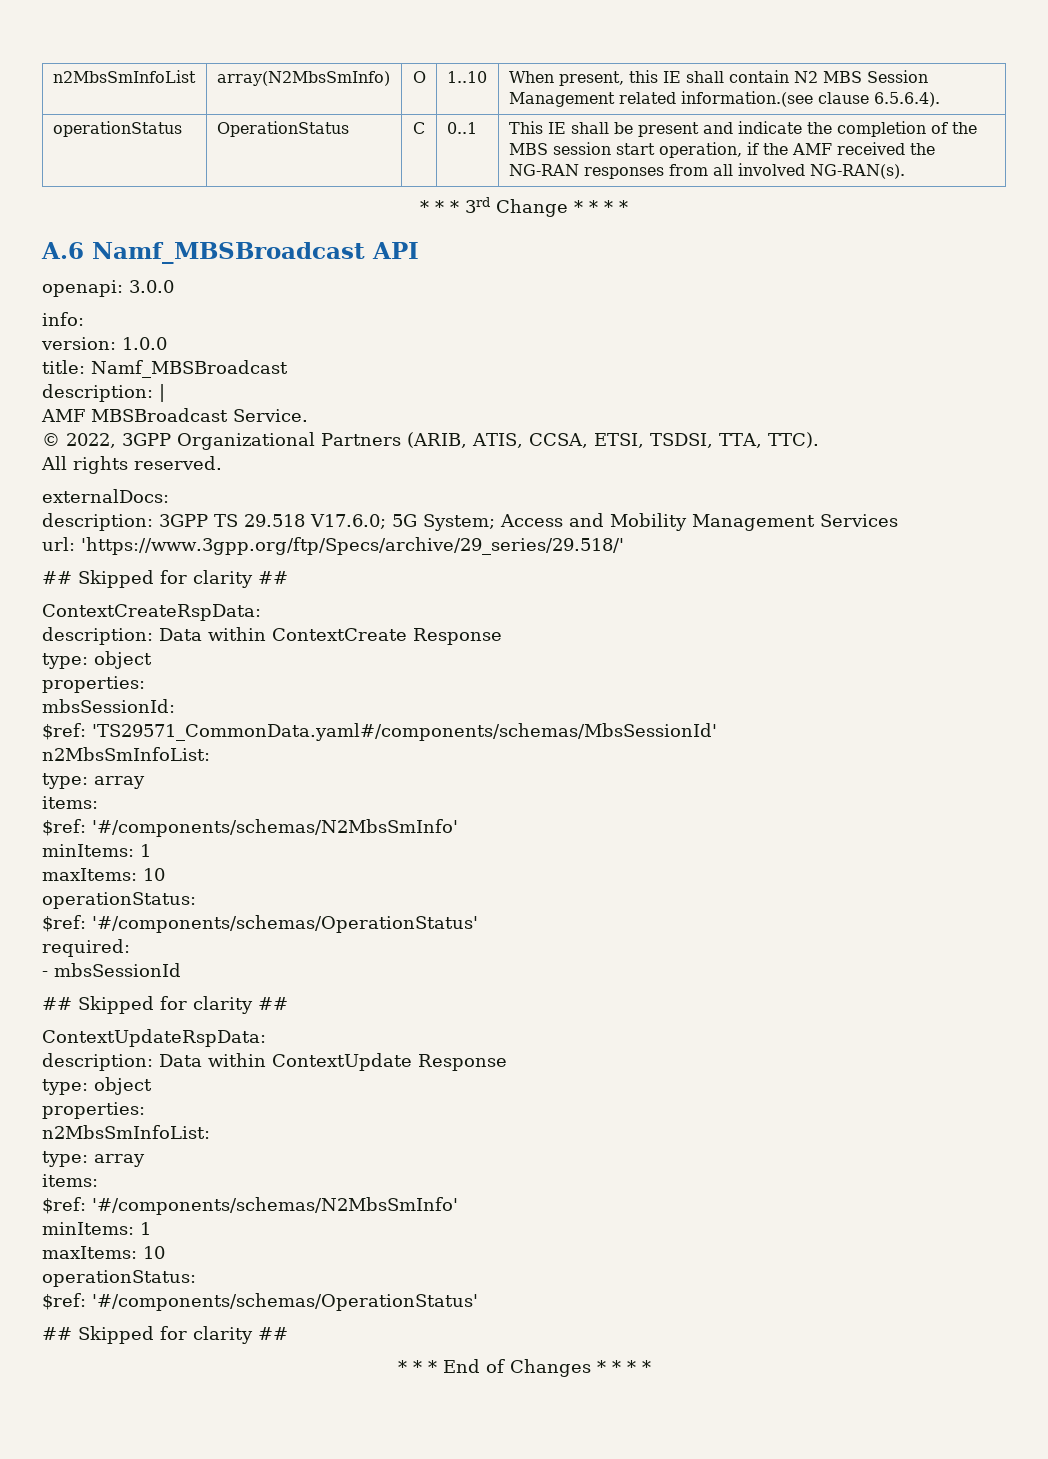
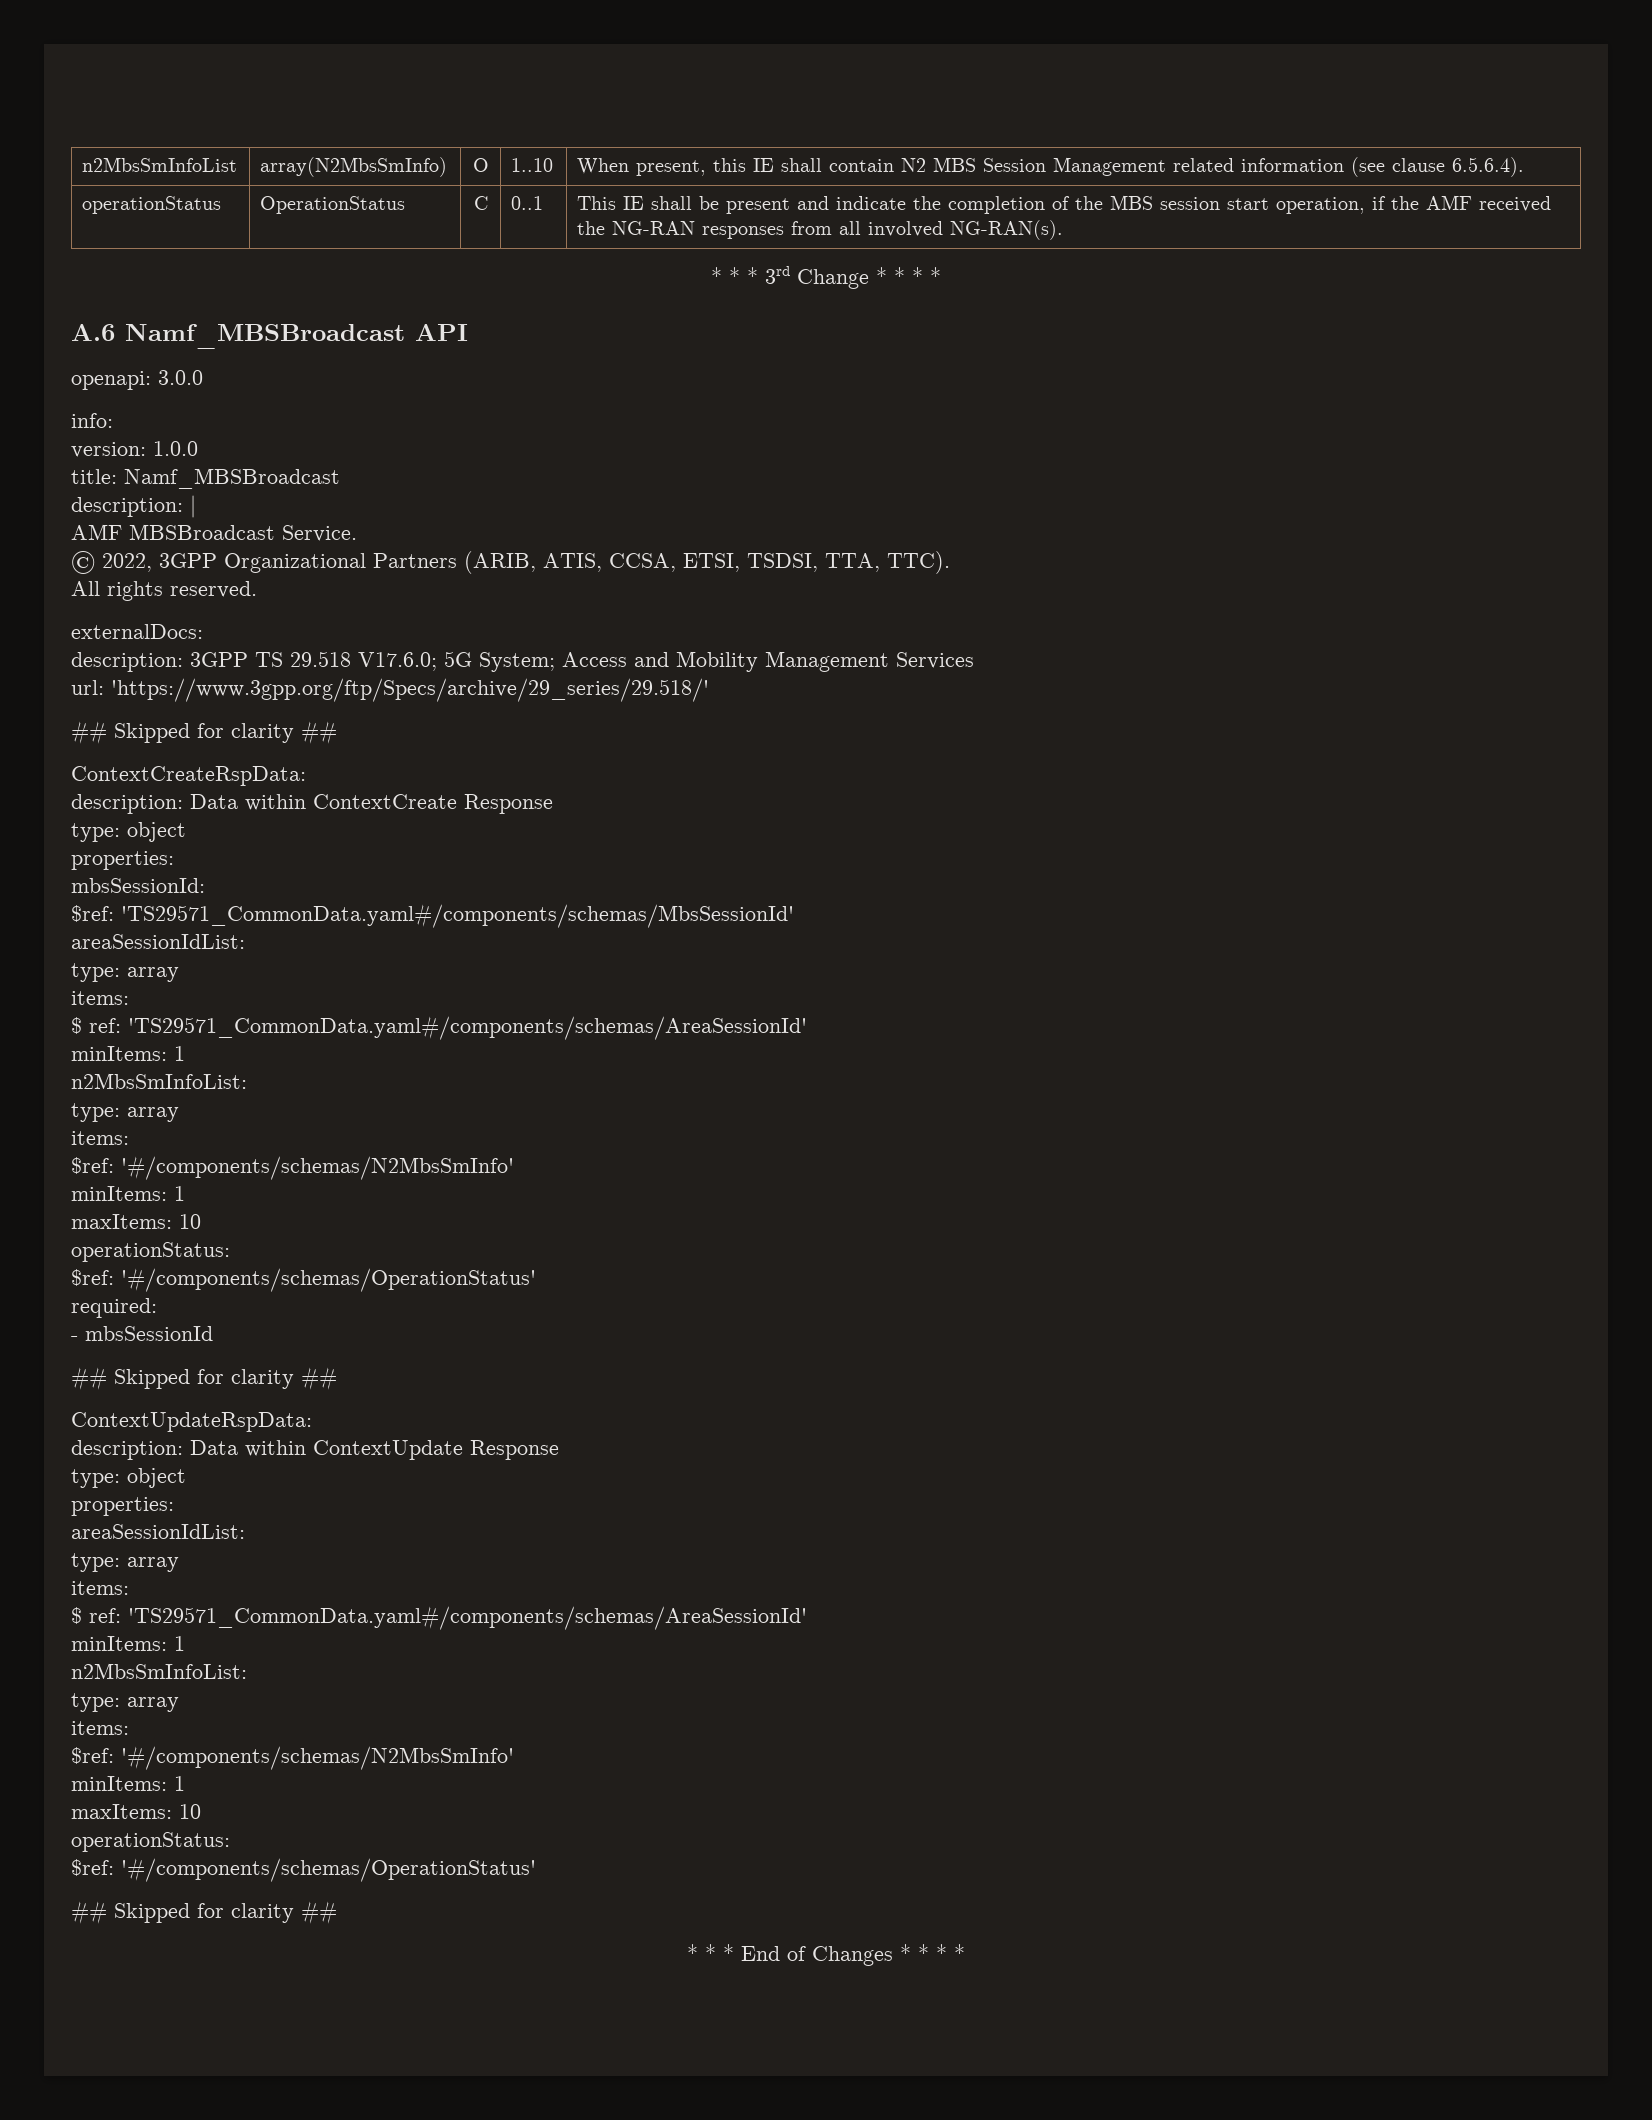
[680,91,813,107] information.(see -> [1241,157,1386,177] information (see
(717, 732) none -> [71,934,245,949] [71,963,179,982] [71,991,129,1005] [71,1016,807,1040] [71,1046,185,1061] // areaSessionIdList: // type: array // items: // $ ref: 'TS29571_CommonData.yaml#/components/schemas/AreaSessionId' // minItems: 1
(145, 1110) none -> [71,1524,245,1539] [71,1553,179,1572] [71,1581,129,1595] [71,1606,807,1630] [71,1636,185,1651] // areaSessionIdList: // type: array // items: // $ ref: 'TS29571_CommonData.yaml#/components/schemas/AreaSessionId' // minItems: 1

